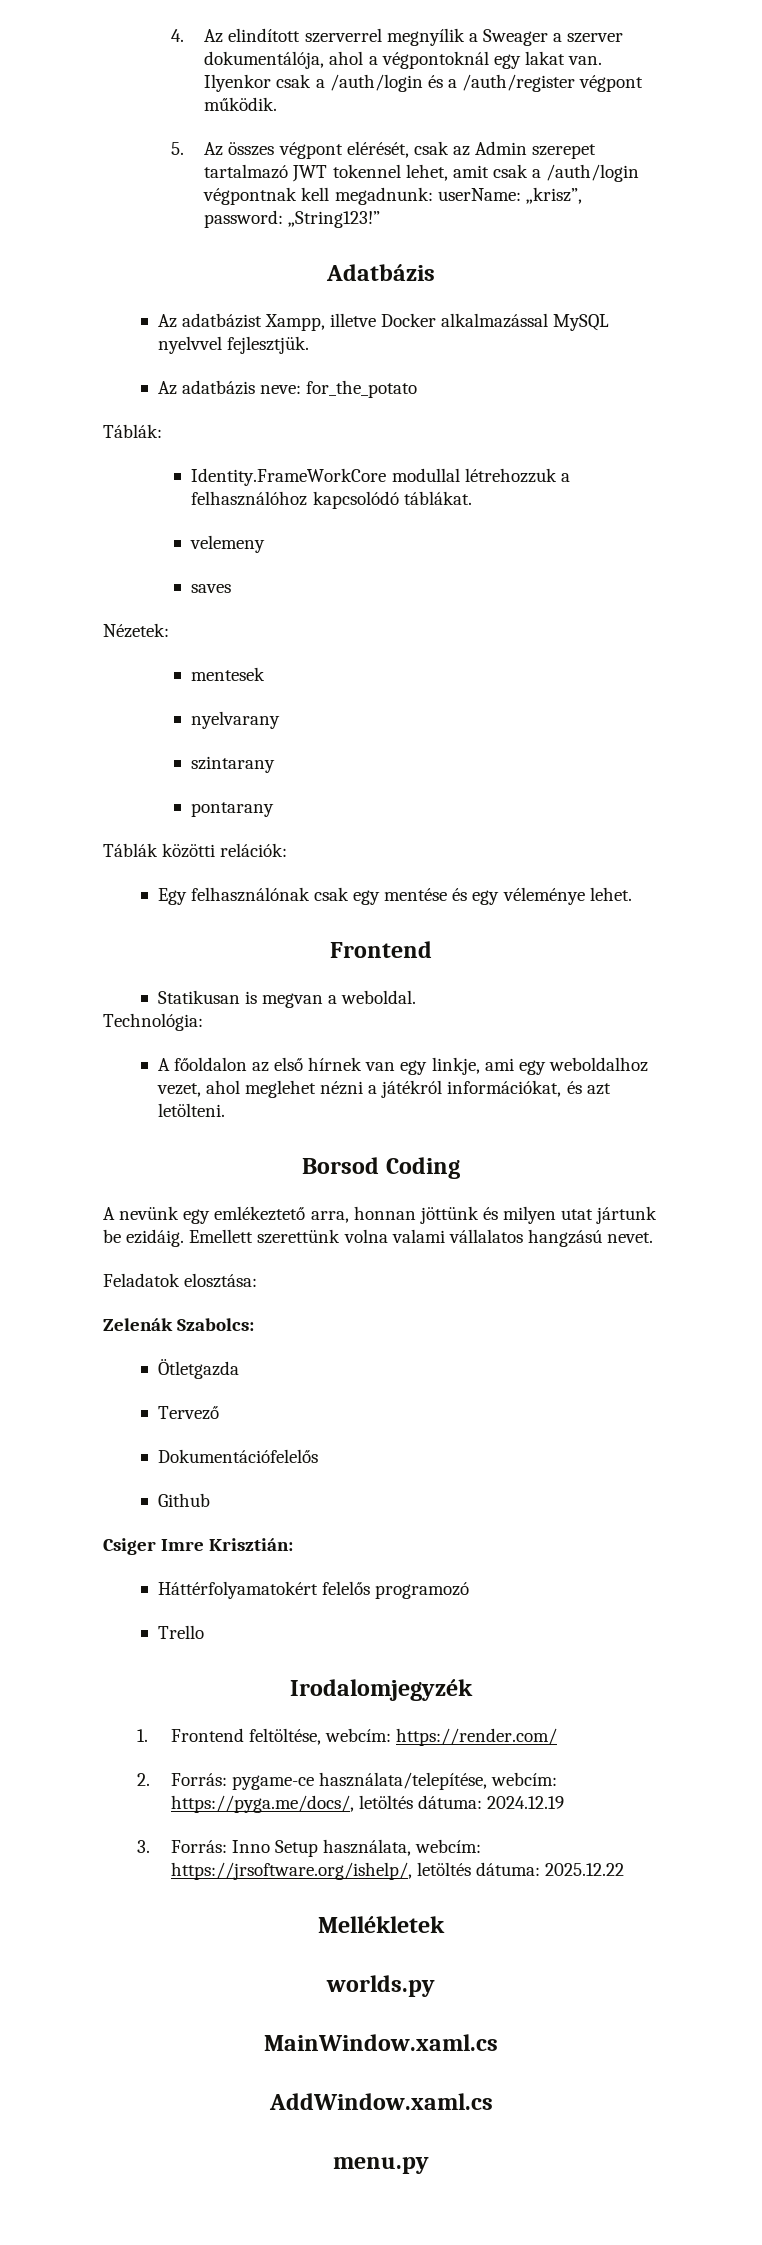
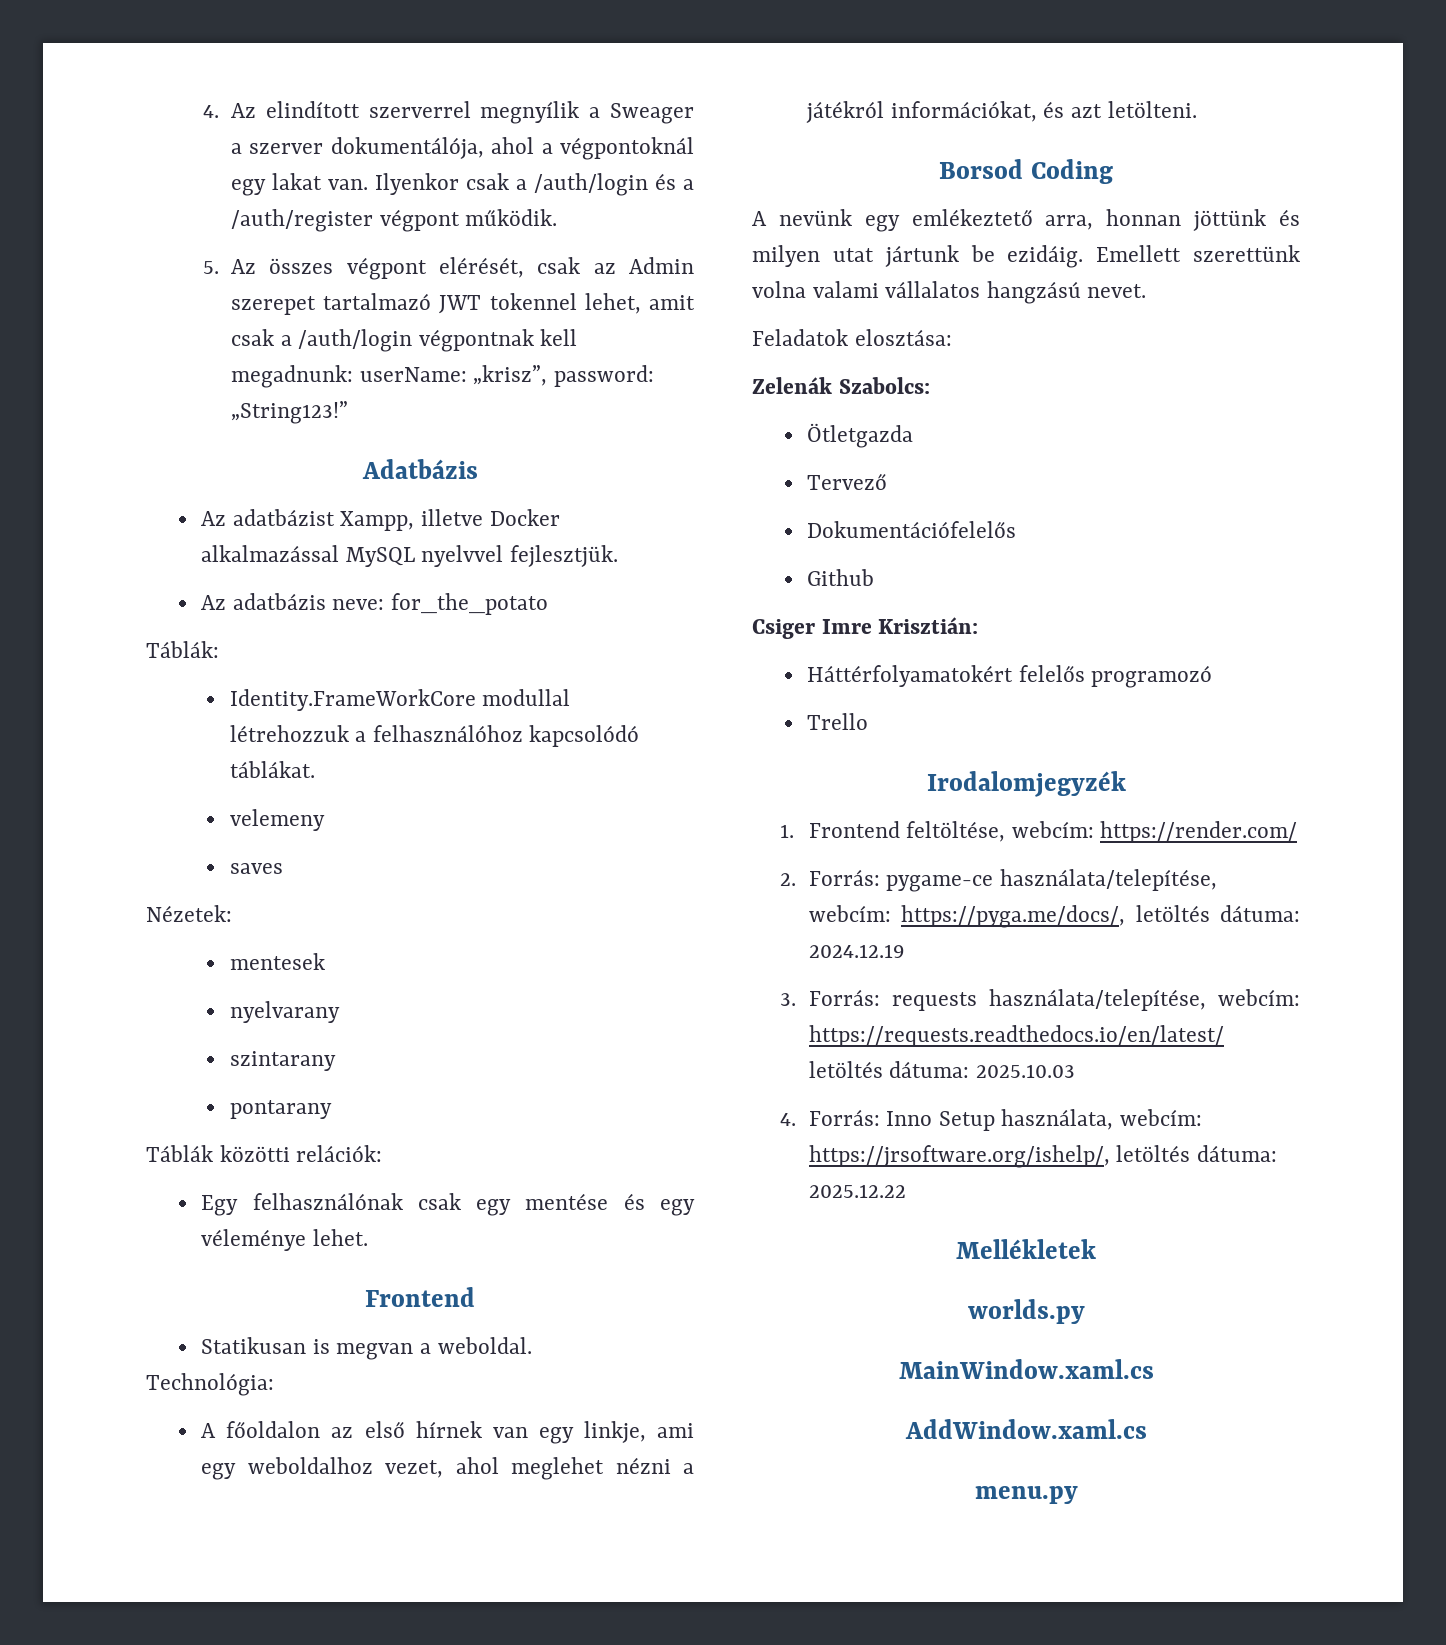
(227, 1846) none -> [891,989,1300,1011] [808,1025,1224,1047] [808,1061,1075,1078] [780,1109,880,1126] requests használata/telepítése, webcím: https://requests.readthedocs.io/en/latest/ letöltés dátuma: 2025.10.03 // 4. Forrás:

